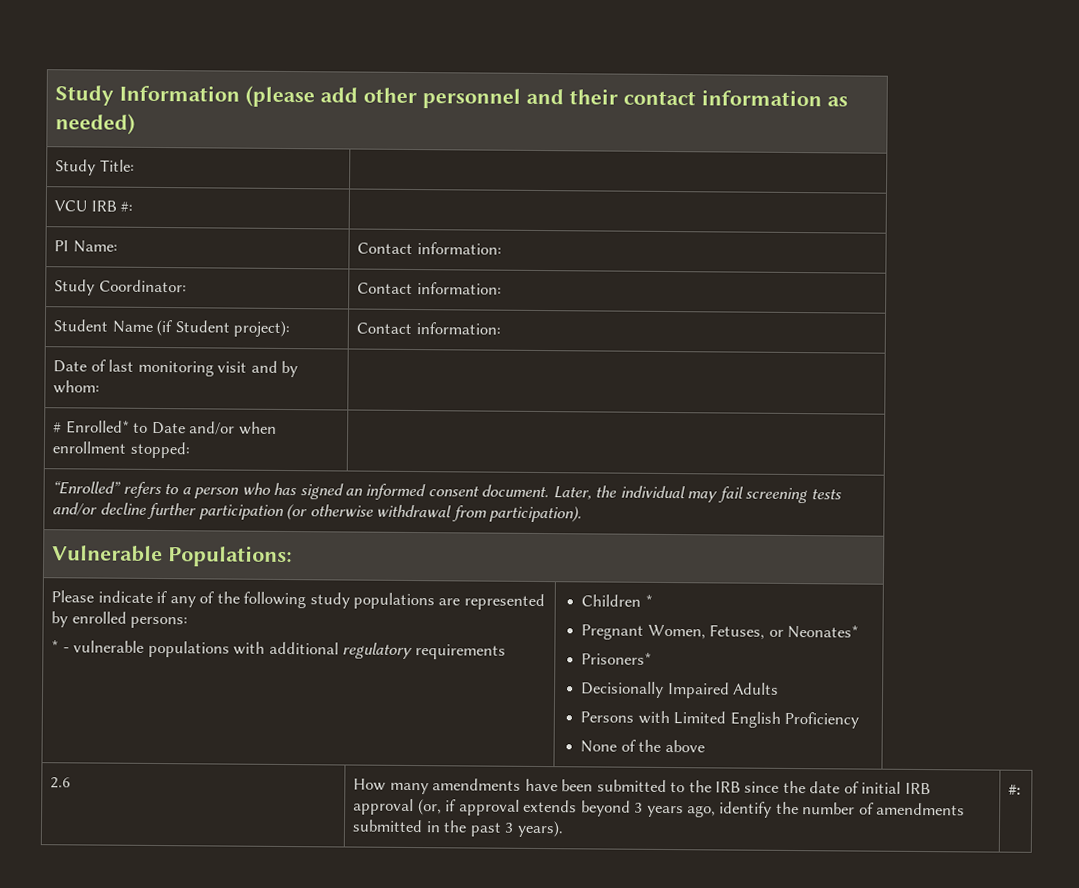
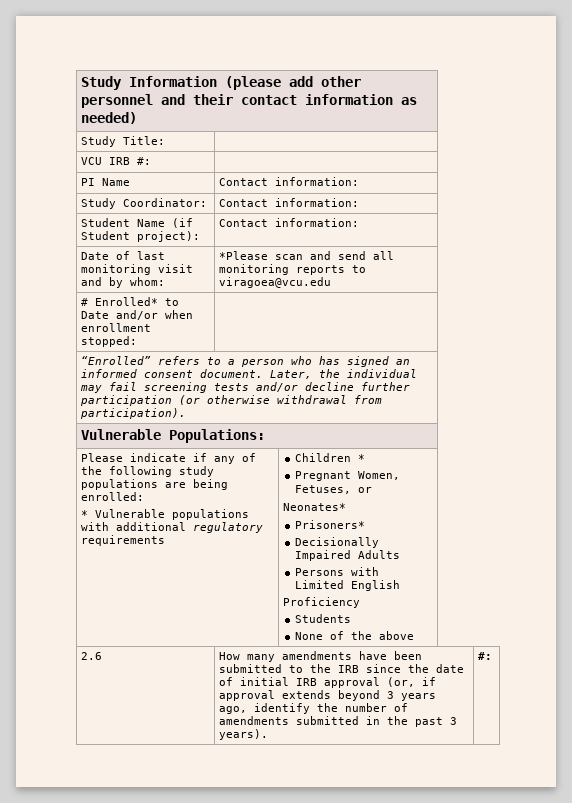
[72,240,118,253] Name: -> [102,178,131,186] Name
(101, 387) none -> [219,251,395,260] [219,264,367,275] [219,277,332,288] *Please scan and send all monitoring reports to viragoea@vcu.edu
[463,593,545,611] [51,611,189,629] [51,640,145,653] represented by enrolled persons: // * - vulnerable -> [193,479,229,490] [81,492,145,501] [81,509,166,518] being enrolled: // * Vulnerable
(784, 633) none -> (373, 490) //
(781, 719) none -> (401, 585) //
(860, 720) none -> [295,614,352,623] // Students

